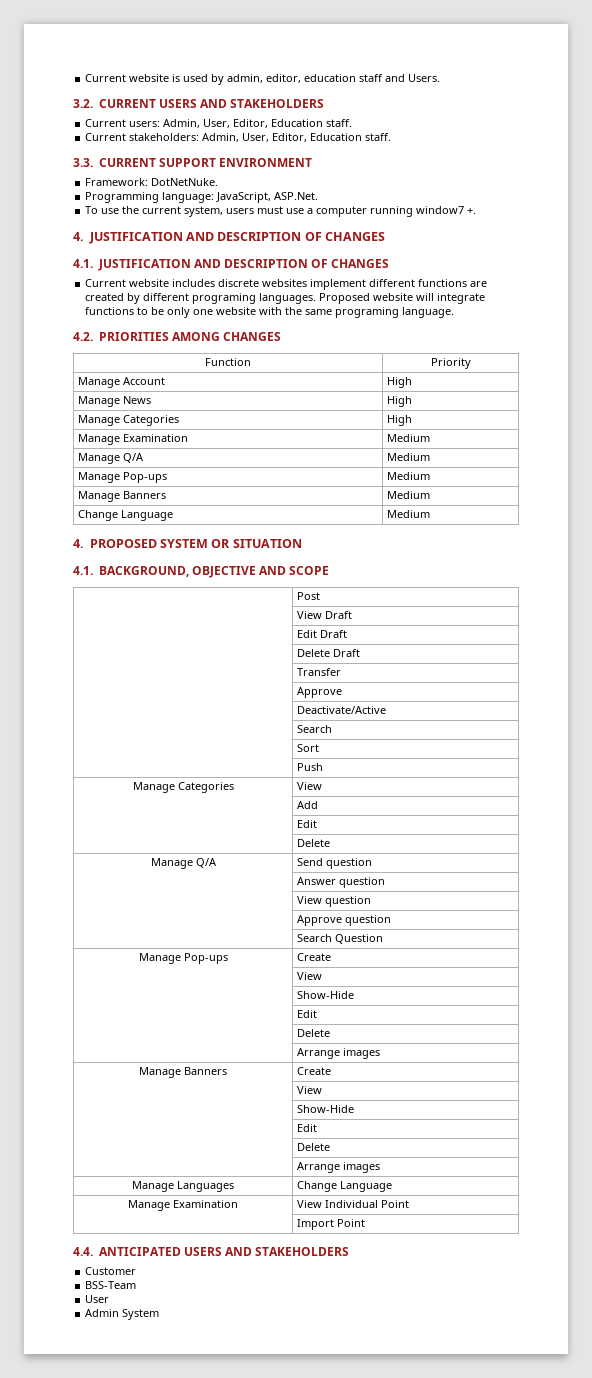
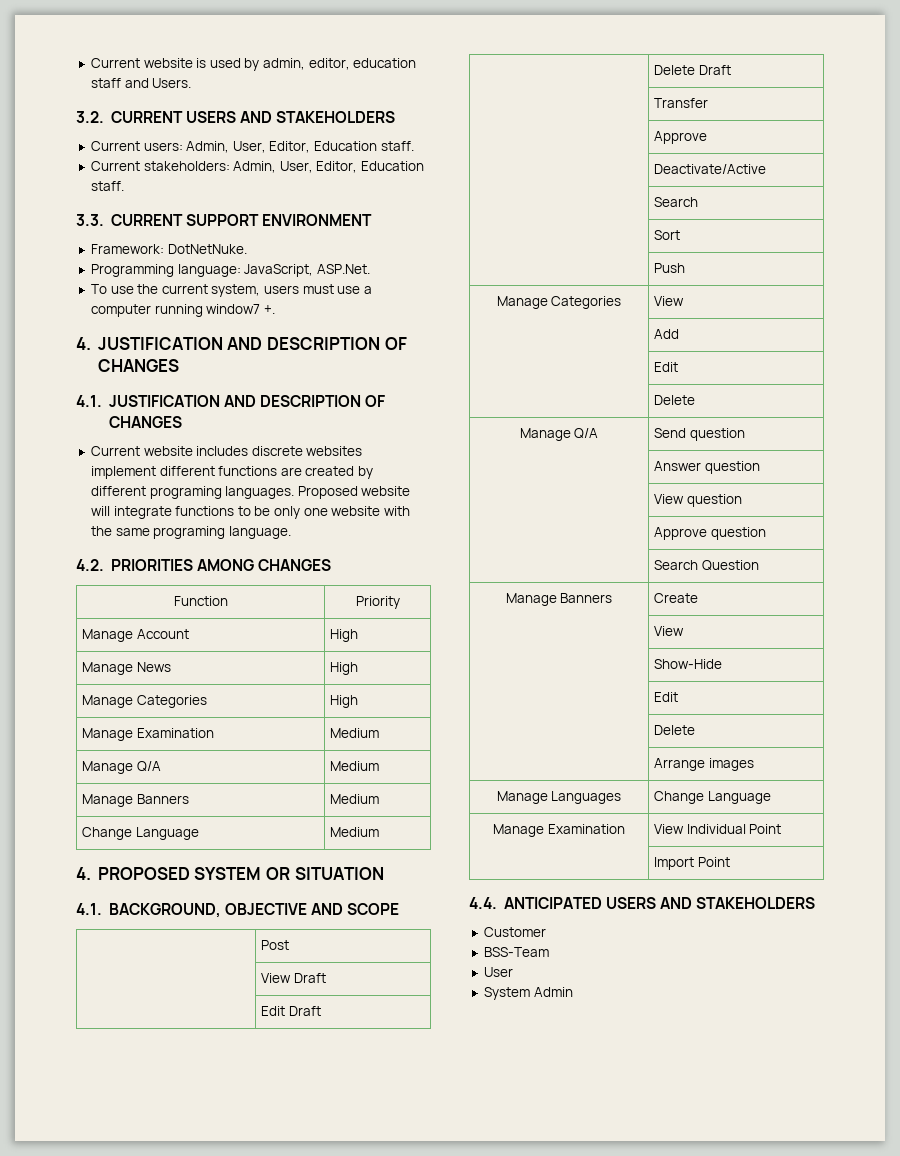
[77,472,167,483] [386,472,430,480] // Manage Pop-ups | Medium -> (380, 766) none
[138,953,228,964] [296,953,331,961] [296,972,322,980] [296,991,354,999] [296,1010,317,1018] [296,1029,330,1037] [296,1048,380,1059] // Manage Pop-ups | Create // | View // | Show-Hide // | Edit // | Delete // | Arrange images -> (759, 565) none
[85,1309,160,1320] Admin System -> [483,987,573,1000] System Admin

